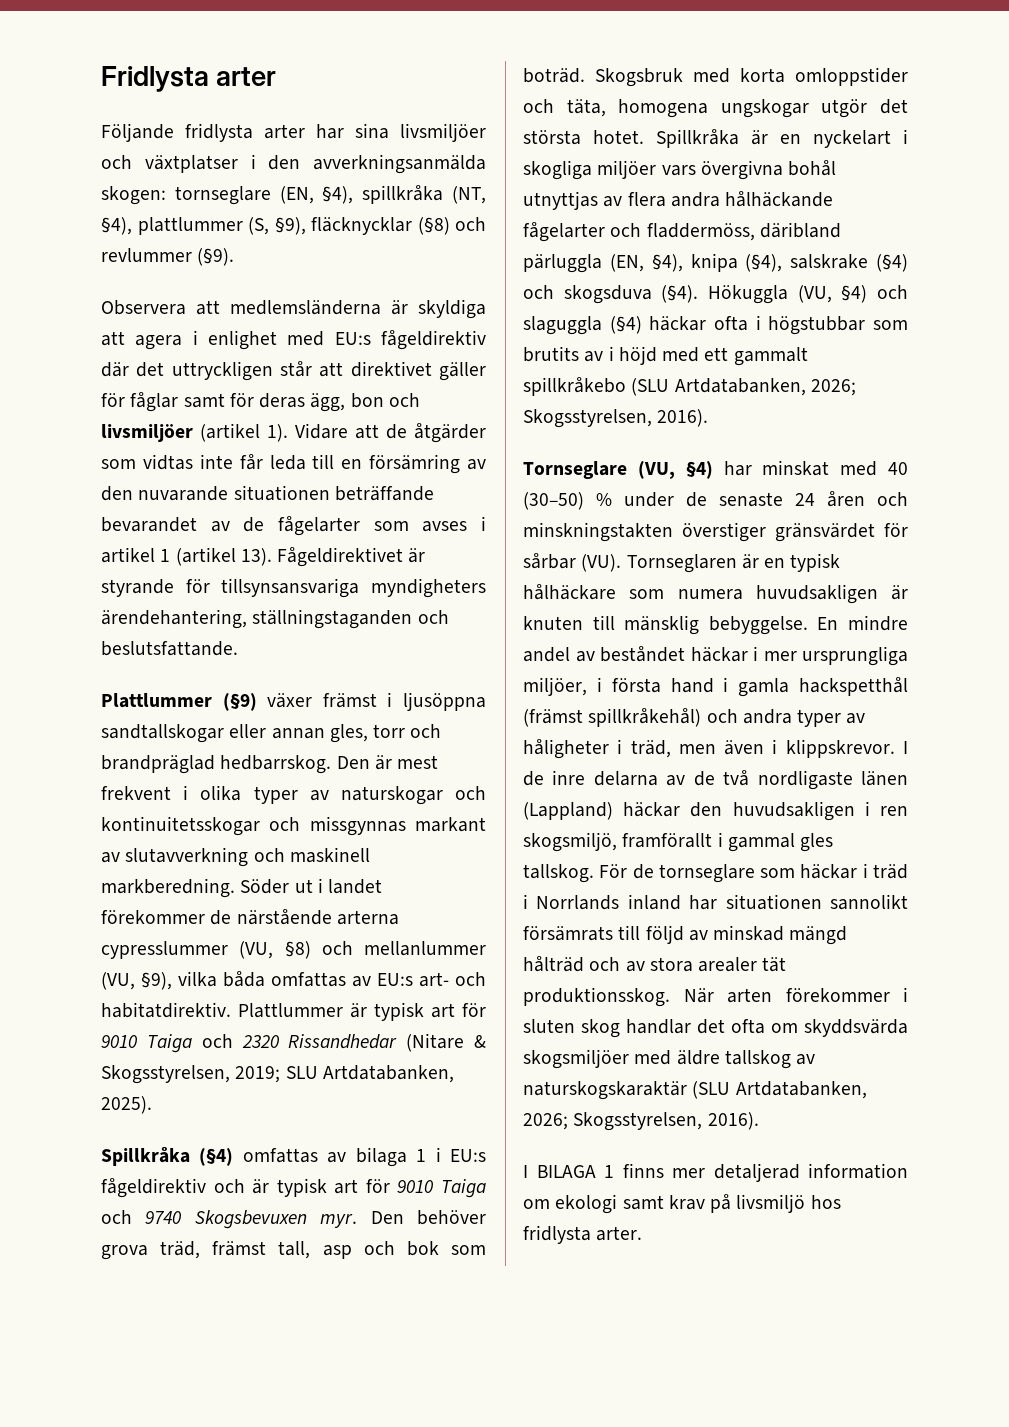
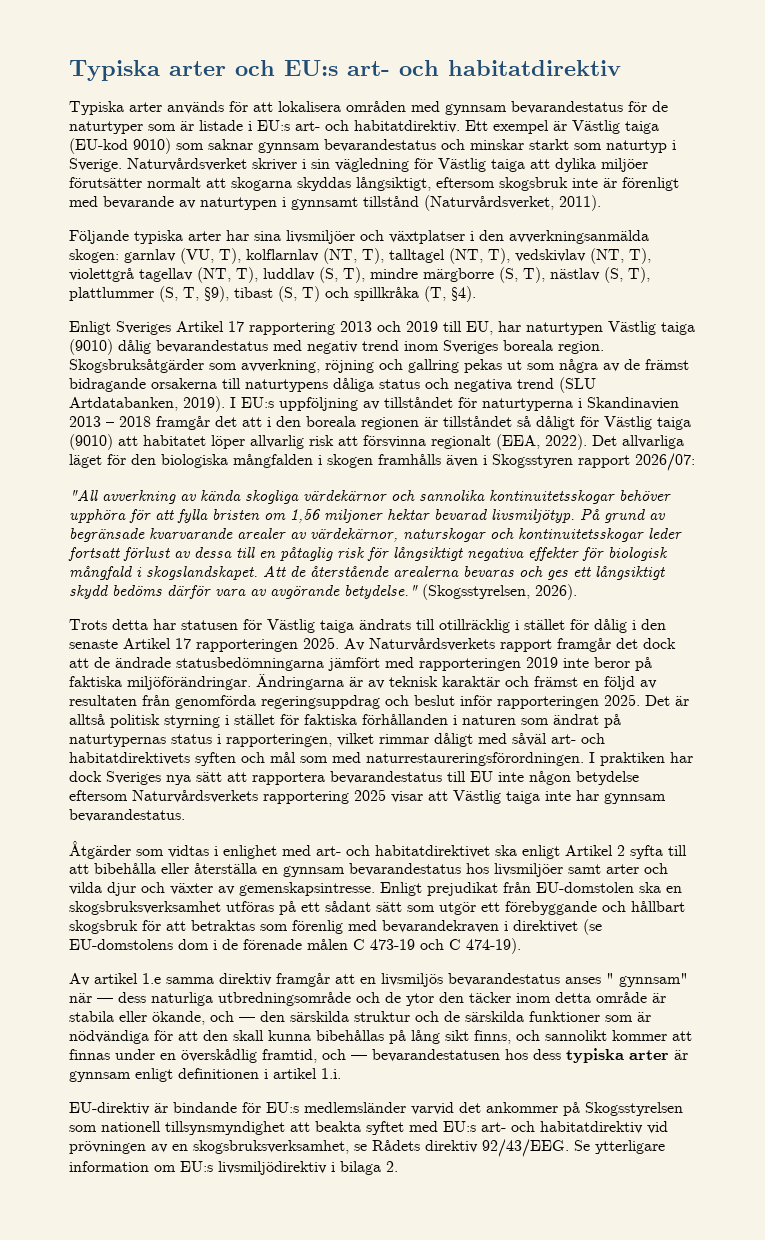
[101,66,277,92] Fridlysta arter -> [69,60,621,81] [69,101,668,115] [69,120,659,134] [69,138,676,154] [69,158,648,172] [69,177,679,191] [69,195,601,211] Typiska arter och EU:s art- och habitatdirektiv // Typiska arter används för att lokalisera områden med gynnsam bevarandestatus för de naturtyper som är listade i EU:s art- och habitatdirektiv. Ett exempel är Västlig taiga (EU-kod 9010) som saknar gynnsam bevarandestatus och minskar starkt som naturtyp i Sverige. Naturvårdsverket skriver i sin vägledning för Västlig taiga att dylika miljöer förutsätter normalt att skogarna skyddas långsiktigt, eftersom skogsbruk inte är förenligt med bevarande av naturtypen i gynnsamt tillstånd (Naturvårdsverket, 2011).
[185,123,253,142] fridlysta -> [134,230,183,244] typiska
[174,185,487,205] [101,217,486,235] [101,248,235,266] [101,299,486,319] [101,330,486,350] [101,361,486,381] [101,392,420,412] [101,423,486,443] [101,454,486,474] [101,485,434,501] [101,516,487,536] [101,547,426,567] [101,578,487,598] [101,609,449,629] [101,641,238,656] [101,692,487,711] [101,724,442,743] [101,755,439,774] [101,785,486,805] [101,816,486,836] [101,847,370,867] [101,878,383,898] [101,909,399,925] [101,941,486,959] [101,971,486,990] [101,1002,486,1021] [101,1033,486,1053] [101,1065,454,1084] [101,1096,152,1114] [101,1146,486,1167] [101,1178,486,1198] [101,1210,486,1229] [101,1241,487,1260] [523,67,908,87] [523,99,908,118] [523,129,908,148] [523,160,837,180] [523,191,834,210] [523,222,841,242] [523,253,908,273] [523,285,908,304] [523,315,908,335] [523,346,808,366] [523,377,856,396] [523,409,709,428] [523,460,908,479] [523,491,908,510] [523,522,908,542] [523,553,841,573] [523,584,908,604] [523,615,908,635] [523,646,908,666] [523,677,908,697] [523,708,866,727] [523,739,908,759] [523,770,908,790] [523,801,908,821] [523,832,834,852] [523,863,908,883] [523,894,908,910] [523,925,848,945] [523,956,787,972] [523,987,908,1007] [523,1019,908,1038] [523,1049,816,1069] [523,1081,867,1100] [523,1112,759,1131] [523,1163,908,1182] [523,1194,841,1214] [523,1225,643,1244] tornseglare (EN, §4), spillkråka (NT, §4), plattlummer (S, §9), fläcknycklar (§8) och revlummer (§9). // Observera att medlemsländerna är skyldiga att agera i enlighet med EU:s fågeldirektiv där det uttryckligen står att direktivet gäller för fåglar samt för deras ägg, bon och livsmiljöer (artikel 1). Vidare att de åtgärder som vidtas inte får leda till en försämring av den nuvarande situationen beträffande bevarandet av de fågelarter som avses i artikel 1 (artikel 13). Fågeldirektivet är styrande för tillsynsansvariga myndigheters ärendehantering, ställningstaganden och beslutsfattande. // Plattlummer (§9) växer främst i ljusöppna sandtallskogar eller annan gles, torr och brandpräglad hedbarrskog. Den är mest frekvent i olika typer av naturskogar och kontinuitetsskogar och missgynnas markant av slutavverkning och maskinell markberedning. Söder ut i landet förekommer de närstående arterna cypresslummer (VU, §8) och mellanlummer (VU, §9), vilka båda omfattas av EU:s art- och habitatdirektiv. Plattlummer är typisk art för 9010 Taiga och 2320 Rissandhedar (Nitare & Skogsstyrelsen, 2019; SLU Artdatabanken, 2025). // Spillkråka (§4) omfattas av bilaga 1 i EU:s fågeldirektiv och är typisk art för 9010 Taiga och 9740 Skogsbevuxen myr. Den behöver grova träd, främst tall, asp och bok som boträd. Skogsbruk med korta omloppstider och täta, homogena ungskogar utgör det största hotet. Spillkråka är en nyckelart i skogliga miljöer vars övergivna bohål utnyttjas av flera andra hålhäckande fågelarter och fladdermöss, däribland pärluggla (EN, §4), knipa (§4), salskrake (§4) och skogsduva (§4). Hökuggla (VU, §4) och slaguggla (§4) häckar ofta i högstubbar som brutits av i höjd med ett gammalt spillkråkebo (SLU Artdatabanken, 2026; Skogsstyrelsen, 2016). // Tornseglare (VU, §4) har minskat med 40 (30–50) % under de senaste 24 åren och minskningstakten överstiger gränsvärdet för sårbar (VU). Tornseglaren är en typisk hålhäckare som numera huvudsakligen är knuten till mänsklig bebyggelse. En mindre andel av beståndet häckar i mer ursprungliga miljöer, i första hand i gamla hackspetthål (främst spillkråkehål) och andra typer av håligheter i träd, men även i klippskrevor. I de inre delarna av de två nordligaste länen (Lappland) häckar den huvudsakligen i ren skogsmiljö, framförallt i gammal gles tallskog. För de tornseglare som häckar i träd i Norrlands inland har situationen sannolikt försämrats till följd av minskad mängd hålträd och av stora arealer tät produktionsskog. När arten förekommer i sluten skog handlar det ofta om skyddsvärda skogsmiljöer med äldre tallskog av naturskogskaraktär (SLU Artdatabanken, 2026; Skogsstyrelsen, 2016). // I BILAGA 1 finns mer detaljerad information om ekologi samt krav på livsmiljö hos fridlysta arter. -> [124,248,651,264] [69,267,650,283] [69,286,476,302] [69,321,695,335] [69,339,604,355] [69,359,689,373] [69,377,596,393] [69,396,679,412] [69,416,691,430] [69,434,684,450] [69,453,695,471] [69,489,671,504] [69,508,665,523] [69,528,682,542] [68,547,668,561] [69,565,665,580] [69,584,577,600] [69,619,666,633] [69,637,676,652] [69,657,652,671] [69,674,657,690] [69,694,689,709] [69,714,621,728] [69,733,605,747] [69,752,693,766] [69,771,639,785] [69,789,666,804] [69,809,185,822] [69,841,687,859] [69,863,668,877] [69,882,682,896] [69,901,685,915] [69,919,602,935] [69,938,521,954] [69,973,688,987] [69,992,666,1006] [69,1011,651,1025] [69,1030,692,1044] [69,1048,688,1063] [69,1068,341,1082] [69,1102,683,1116] [69,1121,668,1135] [69,1139,665,1157] [69,1161,398,1175] garnlav (VU, T), kolflarnlav (NT, T), talltagel (NT, T), vedskivlav (NT, T), violettgrå tagellav (NT, T), luddlav (S, T), mindre märgborre (S, T), nästlav (S, T), plattlummer (S, T, §9), tibast (S, T) och spillkråka (T, §4). // Enligt Sveriges Artikel 17 rapportering 2013 och 2019 till EU, har naturtypen Västlig taiga (9010) dålig bevarandestatus med negativ trend inom Sveriges boreala region. Skogsbruksåtgärder som avverkning, röjning och gallring pekas ut som några av de främst bidragande orsakerna till naturtypens dåliga status och negativa trend (SLU Artdatabanken, 2019). I EU:s uppföljning av tillståndet för naturtyperna i Skandinavien 2013 – 2018 framgår det att i den boreala regionen är tillståndet så dåligt för Västlig taiga (9010) att habitatet löper allvarlig risk att försvinna regionalt (EEA, 2022). Det allvarliga läget för den biologiska mångfalden i skogen framhålls även i Skogsstyren rapport 2026/07: // "All avverkning av kända skogliga värdekärnor och sannolika kontinuitetsskogar behöver upphöra för att fylla bristen om 1,56 miljoner hektar bevarad livsmiljötyp. På grund av begränsade kvarvarande arealer av värdekärnor, naturskogar och kontinuitetsskogar leder fortsatt förlust av dessa till en påtaglig risk för långsiktigt negativa effekter för biologisk mångfald i skogslandskapet. Att de återstående arealerna bevaras och ges ett långsiktigt skydd bedöms därför vara av avgörande betydelse." (Skogsstyrelsen, 2026). // Trots detta har statusen för Västlig taiga ändrats till otillräcklig i stället för dålig i den senaste Artikel 17 rapporteringen 2025. Av Naturvårdsverkets rapport framgår det dock att de ändrade statusbedömningarna jämfört med rapporteringen 2019 inte beror på faktiska miljöförändringar. Ändringarna är av teknisk karaktär och främst en följd av resultaten från genomförda regeringsuppdrag och beslut inför rapporteringen 2025. Det är alltså politisk styrning i stället för faktiska förhållanden i naturen som ändrat på naturtypernas status i rapporteringen, vilket rimmar dåligt med såväl art- och habitatdirektivets syften och mål som med naturrestaureringsförordningen. I praktiken har dock Sveriges nya sätt att rapportera bevarandestatus till EU inte någon betydelse eftersom Naturvårdsverkets rapportering 2025 visar att Västlig taiga inte har gynnsam bevarandestatus. // Åtgärder som vidtas i enlighet med art- och habitatdirektivet ska enligt Artikel 2 syfta till att bibehålla eller återställa en gynnsam bevarandestatus hos livsmiljöer samt arter och vilda djur och växter av gemenskapsintresse. Enligt prejudikat från EU-domstolen ska en skogsbruksverksamhet utföras på ett sådant sätt som utgör ett förebyggande och hållbart skogsbruk för att betraktas som förenlig med bevarandekraven i direktivet (se EU-domstolens dom i de förenade målen C 473-19 och C 474-19). // Av artikel 1.e samma direktiv framgår att en livsmiljös bevarandestatus anses " gynnsam" när — dess naturliga utbredningsområde och de ytor den täcker inom detta område är stabila eller ökande, och — den särskilda struktur och de särskilda funktioner som är nödvändiga för att den skall kunna bibehållas på lång sikt finns, och sannolikt kommer att finnas under en överskådlig framtid, och — bevarandestatusen hos dess typiska arter är gynnsam enligt definitionen i artikel 1.i. // EU-direktiv är bindande för EU:s medlemsländer varvid det ankommer på Skogsstyrelsen som nationell tillsynsmyndighet att beakta syftet med EU:s art- och habitatdirektiv vid prövningen av en skogsbruksverksamhet, se Rådets direktiv 92/43/EEG. Se ytterligare information om EU:s livsmiljödirektiv i bilaga 2.

